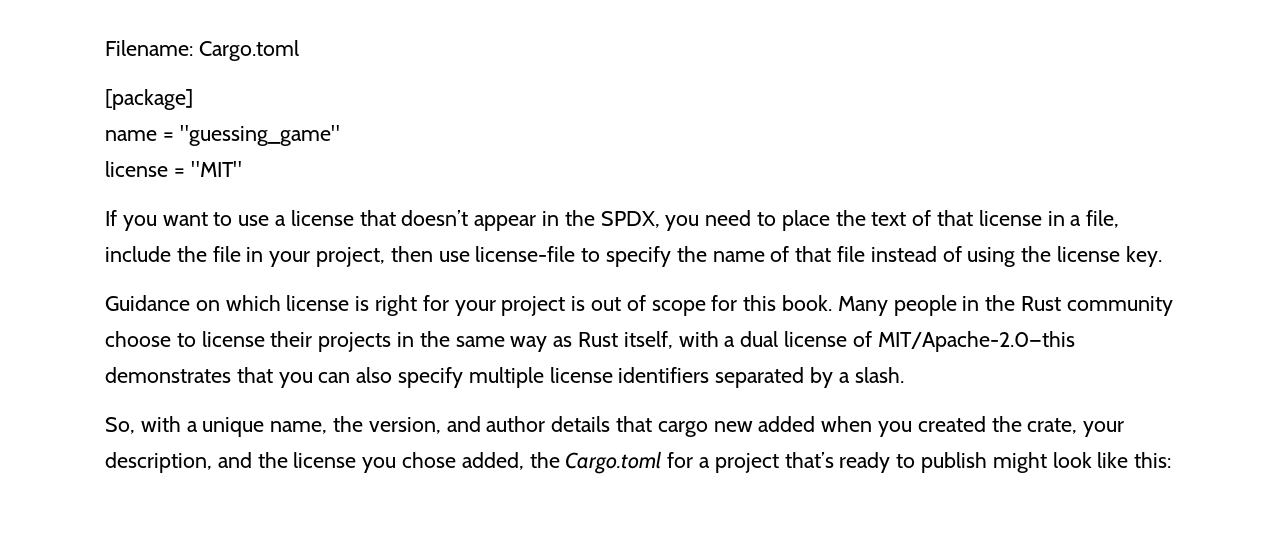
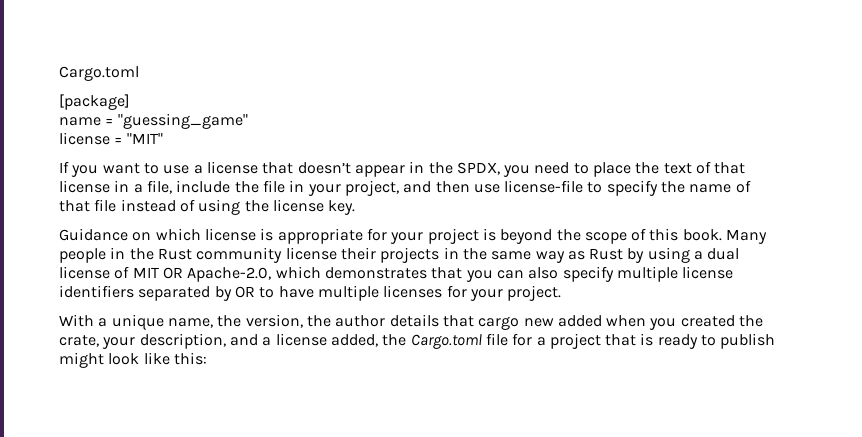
[105,40,193,56] Filename: -> (59, 73) none
(386, 257) none -> [403,181,432,193] and
[375,295,418,316] right -> [277,228,363,244] appropriate
[591,295,738,316] out of scope for -> [500,228,647,244] beyond the scope of
[105,331,196,347] choose to -> (283, 255) none
[623,331,719,349] itself, with -> [627,247,690,263] by using
[877,331,1075,352] MIT/Apache-2.0—this -> [132,266,321,282] MIT OR Apache-2.0, which
[838,367,904,383] [105,416,181,434] a slash. // So, with -> [234,285,562,301] [59,314,94,327] OR to have multiple licenses for your project. // With
[446,416,481,432] and -> [306,315,331,327] the
[257,452,457,473] the license you chose -> [262,333,327,346] a license
(662, 462) none -> [485,333,508,346] file
[784,452,834,468] that’s -> [605,333,654,346] that is

